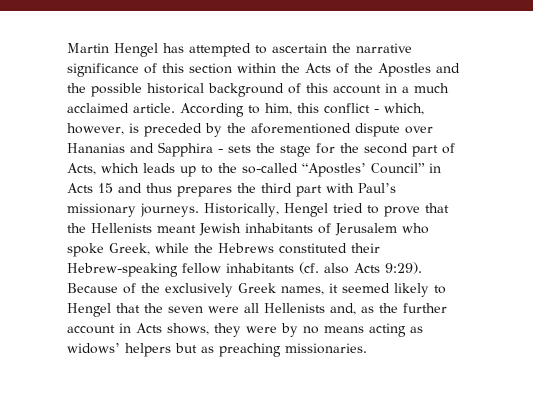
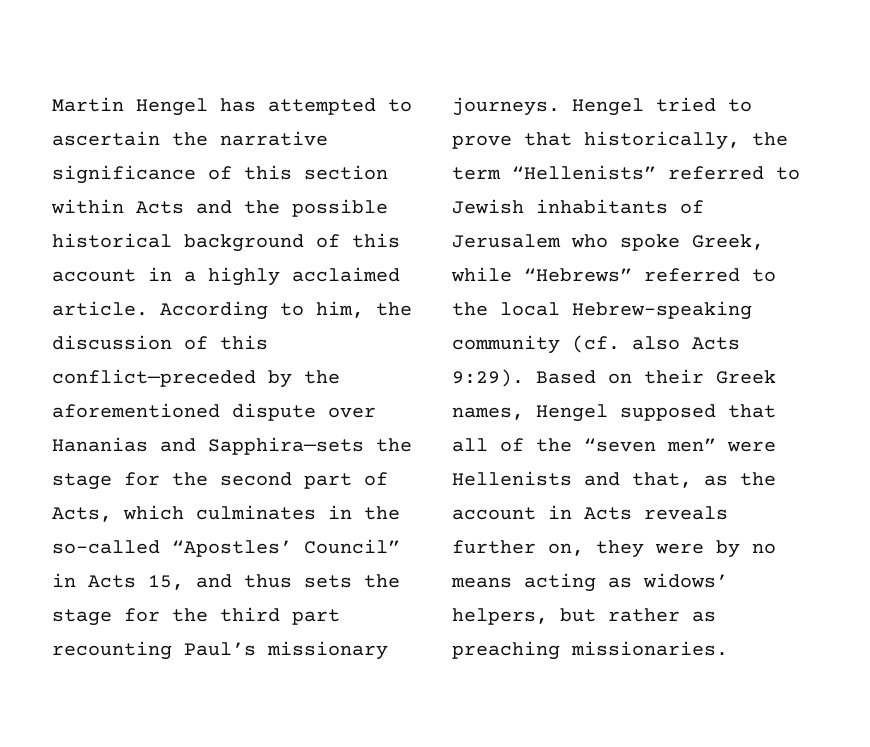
[281,63,431,77] the Acts of the Apostles -> [136,201,184,214] Acts
[414,83,449,93] much -> [208,267,280,286] highly
[297,103,424,115] [67,123,202,137] this conflict - which, however, is preceded -> [376,302,412,316] [52,335,268,350] [52,369,256,387] the discussion of this conflict—preceded
[158,142,251,157] Sapphira - sets -> [208,437,364,455] Sapphira—sets
[143,163,213,177] leads up to -> [196,505,352,520] culminates in
[98,183,113,193] 15 -> [148,575,184,590] 15,
[177,186,232,197] prepares -> [304,574,400,588] [52,608,160,626] sets the stage for
[326,183,354,193] with -> [52,641,172,660] recounting
[204,203,279,217] Historically, -> (560, 106) none
[67,223,196,233] the Hellenists meant -> [584,131,788,150] [452,165,800,180] historically, the term “Hellenists” referred to
[194,243,380,254] [67,262,422,277] [67,283,446,297] [67,303,356,317] the Hebrews constituted their Hebrew-speaking fellow inhabitants (cf. also Acts 9:29). Because of the exclusively Greek names, it seemed likely to Hengel that the seven were all Hellenists and, -> [524,268,776,282] [452,301,752,320] [452,335,740,354] [452,369,776,387] [452,404,776,422] [452,438,776,452] [452,471,692,488] “Hebrews” referred to the local Hebrew-speaking community (cf. also Acts 9:29). Based on their Greek names, Hengel supposed that all of the “seven men” were Hellenists and that,
[403,303,447,313] further -> (776, 479) none
[167,323,209,335] shows, -> [644,506,728,520] [452,540,584,556] reveals further on,
[125,343,197,357] helpers but -> [452,608,680,625] helpers, but rather

